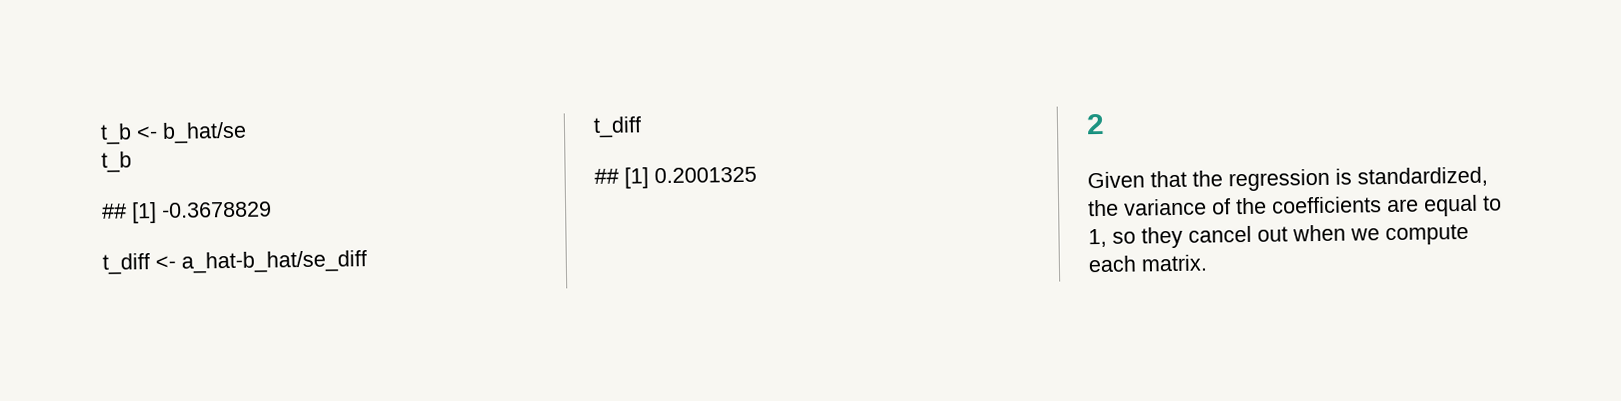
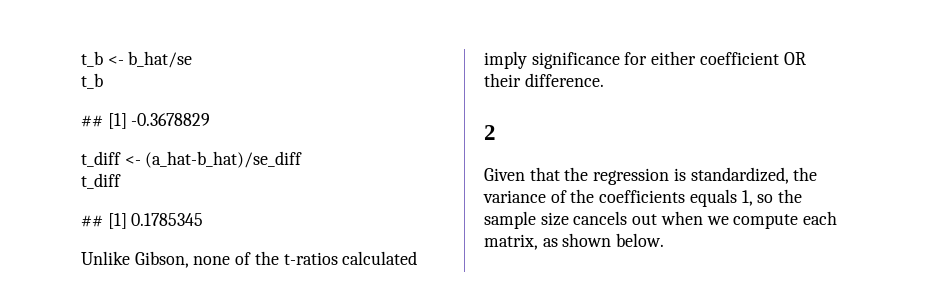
[181,250,367,274] a_hat-b_hat/se_diff -> [145,151,303,168] (a_hat-b_hat)/se_diff
[654,166,757,184] 0.2001325 -> [131,213,204,226] [81,251,418,268] [484,51,806,69] [484,73,604,87] 0.1785345 // Unlike Gibson, none of the t-ratios calculated imply significance for either coefficient OR their difference.
[1387,194,1502,217] [1088,225,1252,249] are equal to 1, so they cancel -> [689,189,803,207] [484,211,628,229] equals 1, so the sample size cancels
[1141,254,1208,272] matrix. -> [484,233,665,250] matrix, as shown below.

